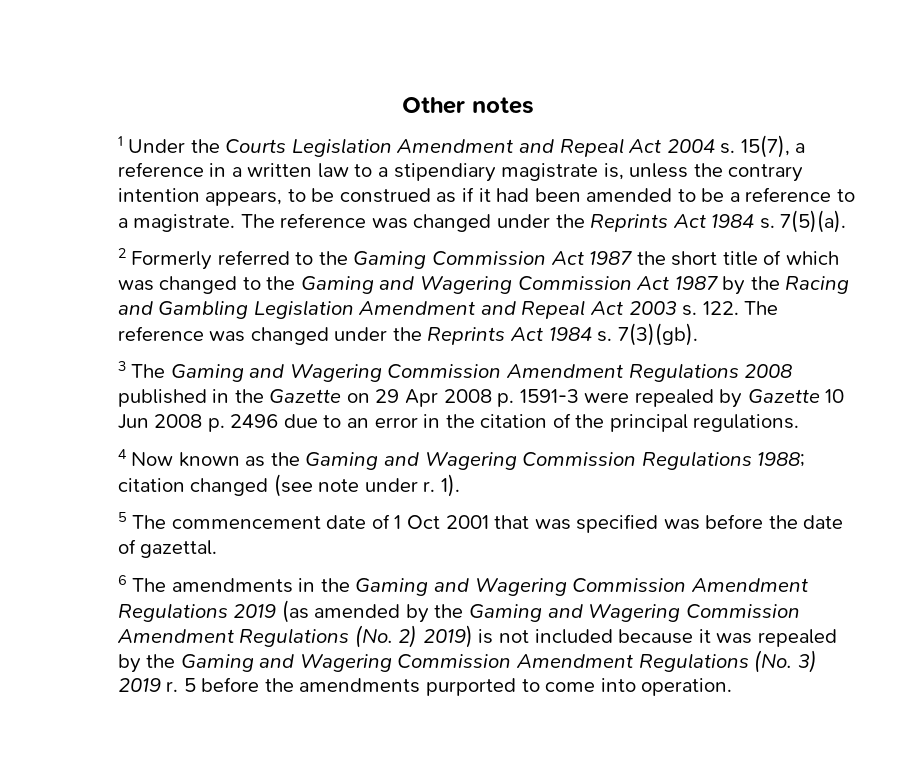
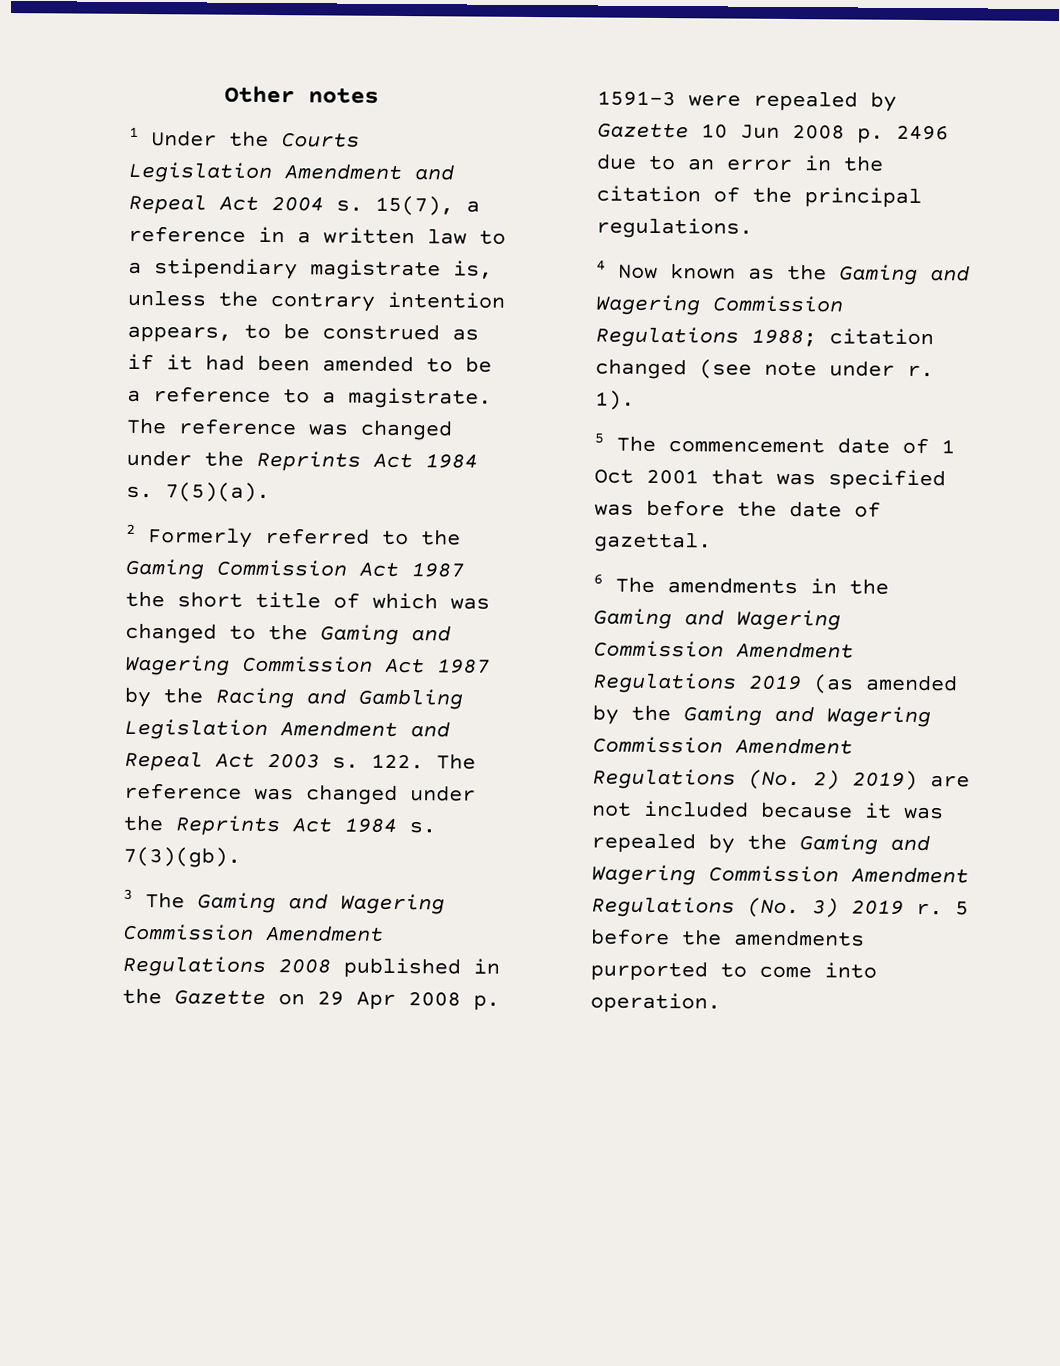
[478,629,494,644] is -> [929,775,970,788] are

